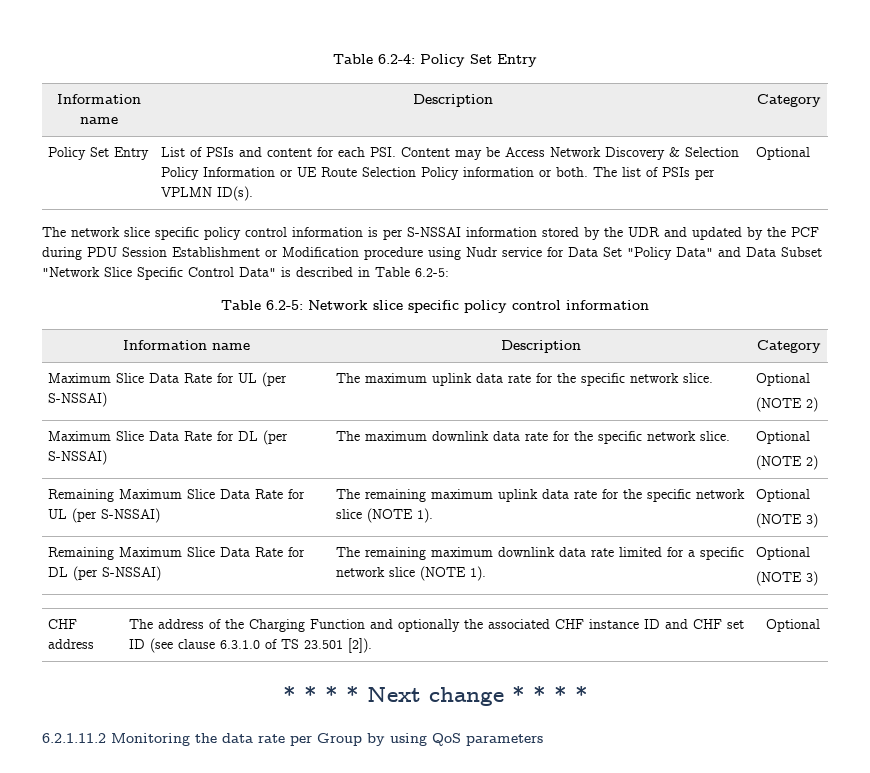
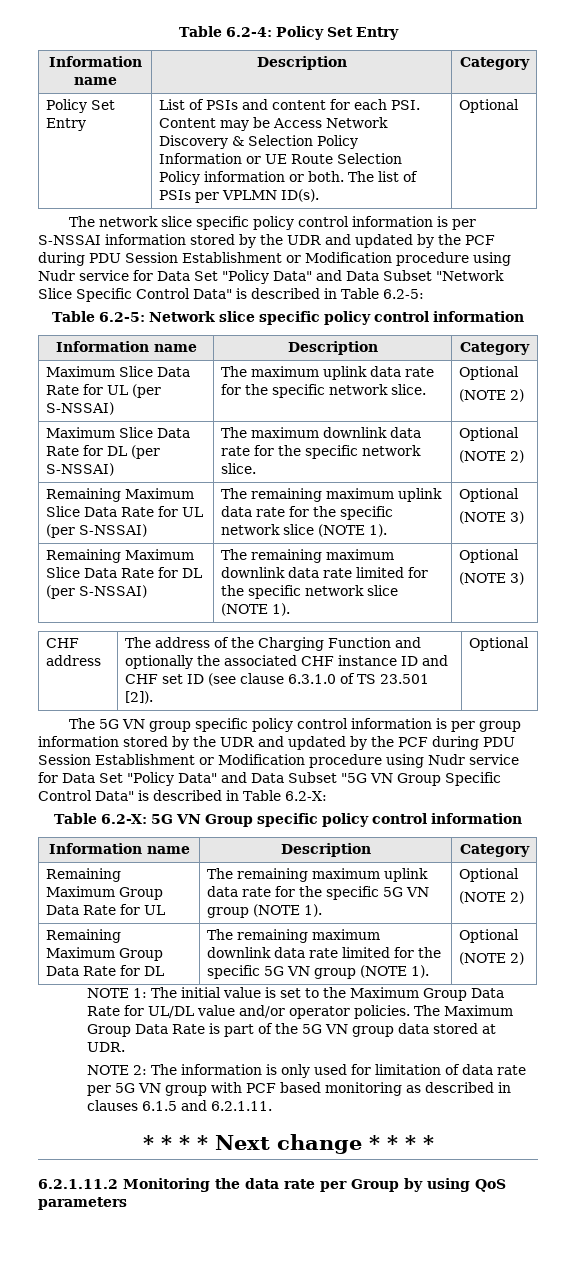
[687,550,695,557] a -> [220,585,244,596] the
(820, 625) none -> [68,718,521,732] [38,736,515,750] [38,754,519,768] [38,772,501,786] [38,790,327,801] [53,813,523,827] [48,843,190,854] [280,843,371,857] [459,844,530,857] [45,868,121,882] [45,886,163,900] [45,904,165,915] [206,868,428,882] [206,886,429,900] [206,904,322,918] [458,868,519,882] [458,891,524,904] [45,929,121,943] [45,947,163,961] [45,965,164,976] [206,929,380,943] [206,947,441,958] [206,965,429,979] [458,929,519,943] [458,952,524,965] [87,987,505,1001] [87,1005,514,1019] [87,1023,497,1037] [87,1042,126,1052] [87,1064,527,1078] [87,1082,512,1096] [87,1100,273,1111] // The 5G VN group specific policy control information is per group information stored by the UDR and updated by the PCF during PDU Session Establishment or Modification procedure using Nudr service for Data Set "Policy Data" and Data Subset "5G VN Group Specific Control Data" is described in Table 6.2-X: // Table 6.2-X: 5G VN Group specific policy control information // Information name | Description | Category // Remaining Maximum Group Data Rate for UL | The remaining maximum uplink data rate for the specific 5G VN group (NOTE 1). | Optional // (NOTE 2) // Remaining Maximum Group Data Rate for DL | The remaining maximum downlink data rate limited for the specific 5G VN group (NOTE 1). | Optional // (NOTE 2) // NOTE 1: The initial value is set to the Maximum Group Data Rate for UL/DL value and/or operator policies. The Maximum Group Data Rate is part of the 5G VN group data stored at UDR. // NOTE 2: The information is only used for limitation of data rate per 5G VN group with PCF based monitoring as described in clauses 6.1.5 and 6.2.1.11.

